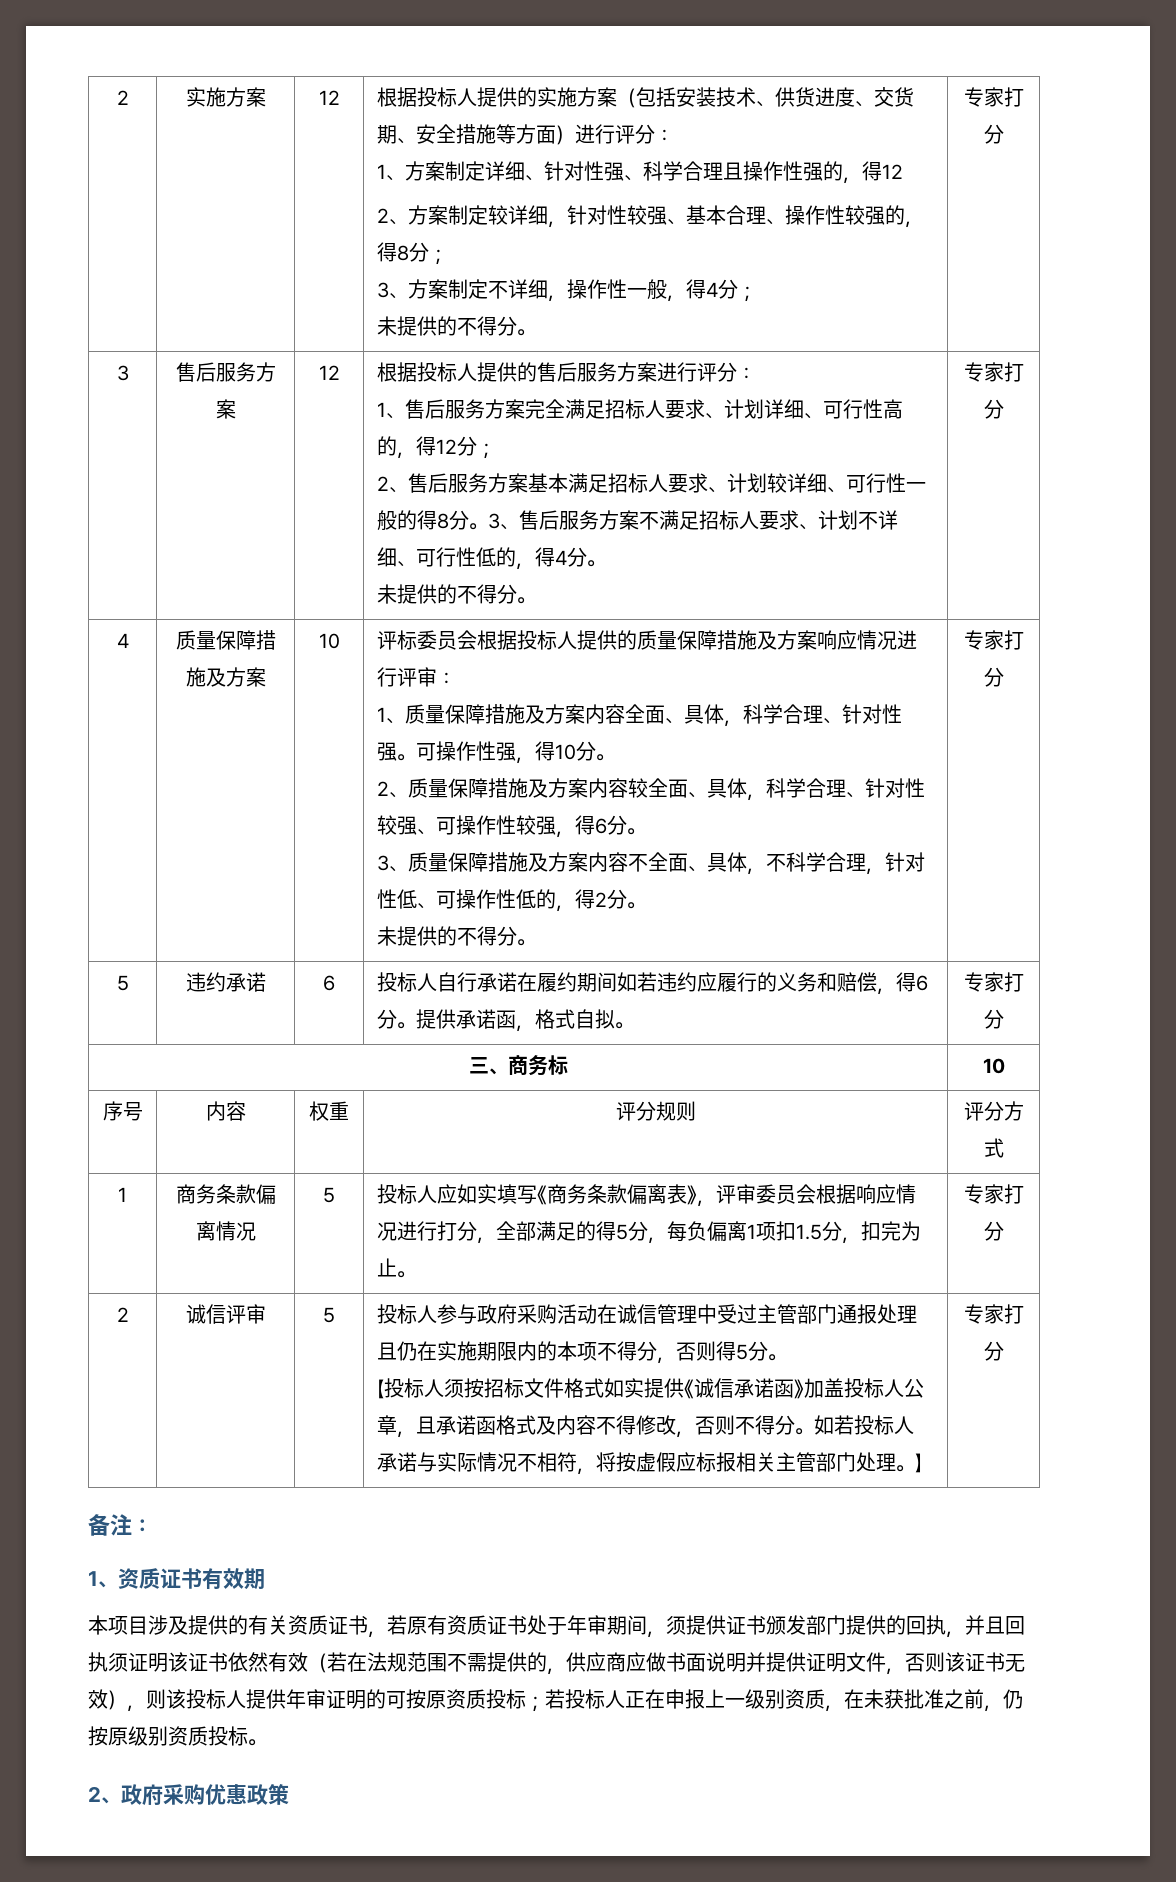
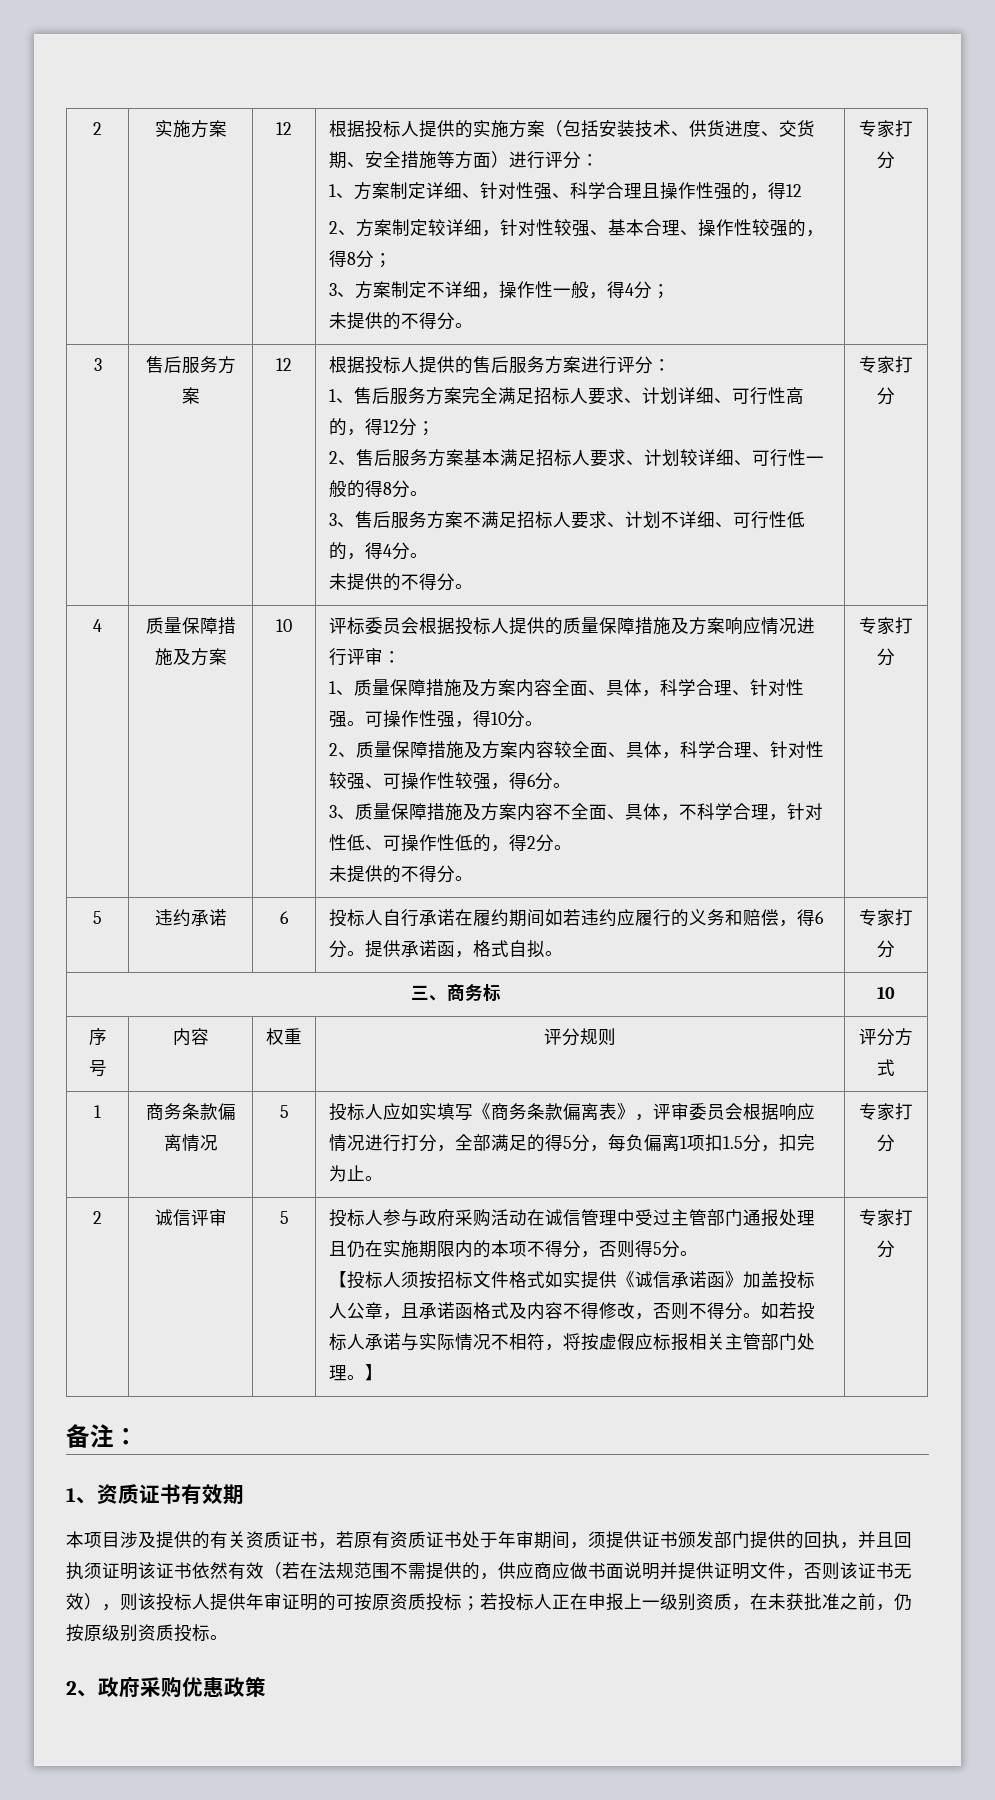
(489, 526) none -> (428, 493) //

